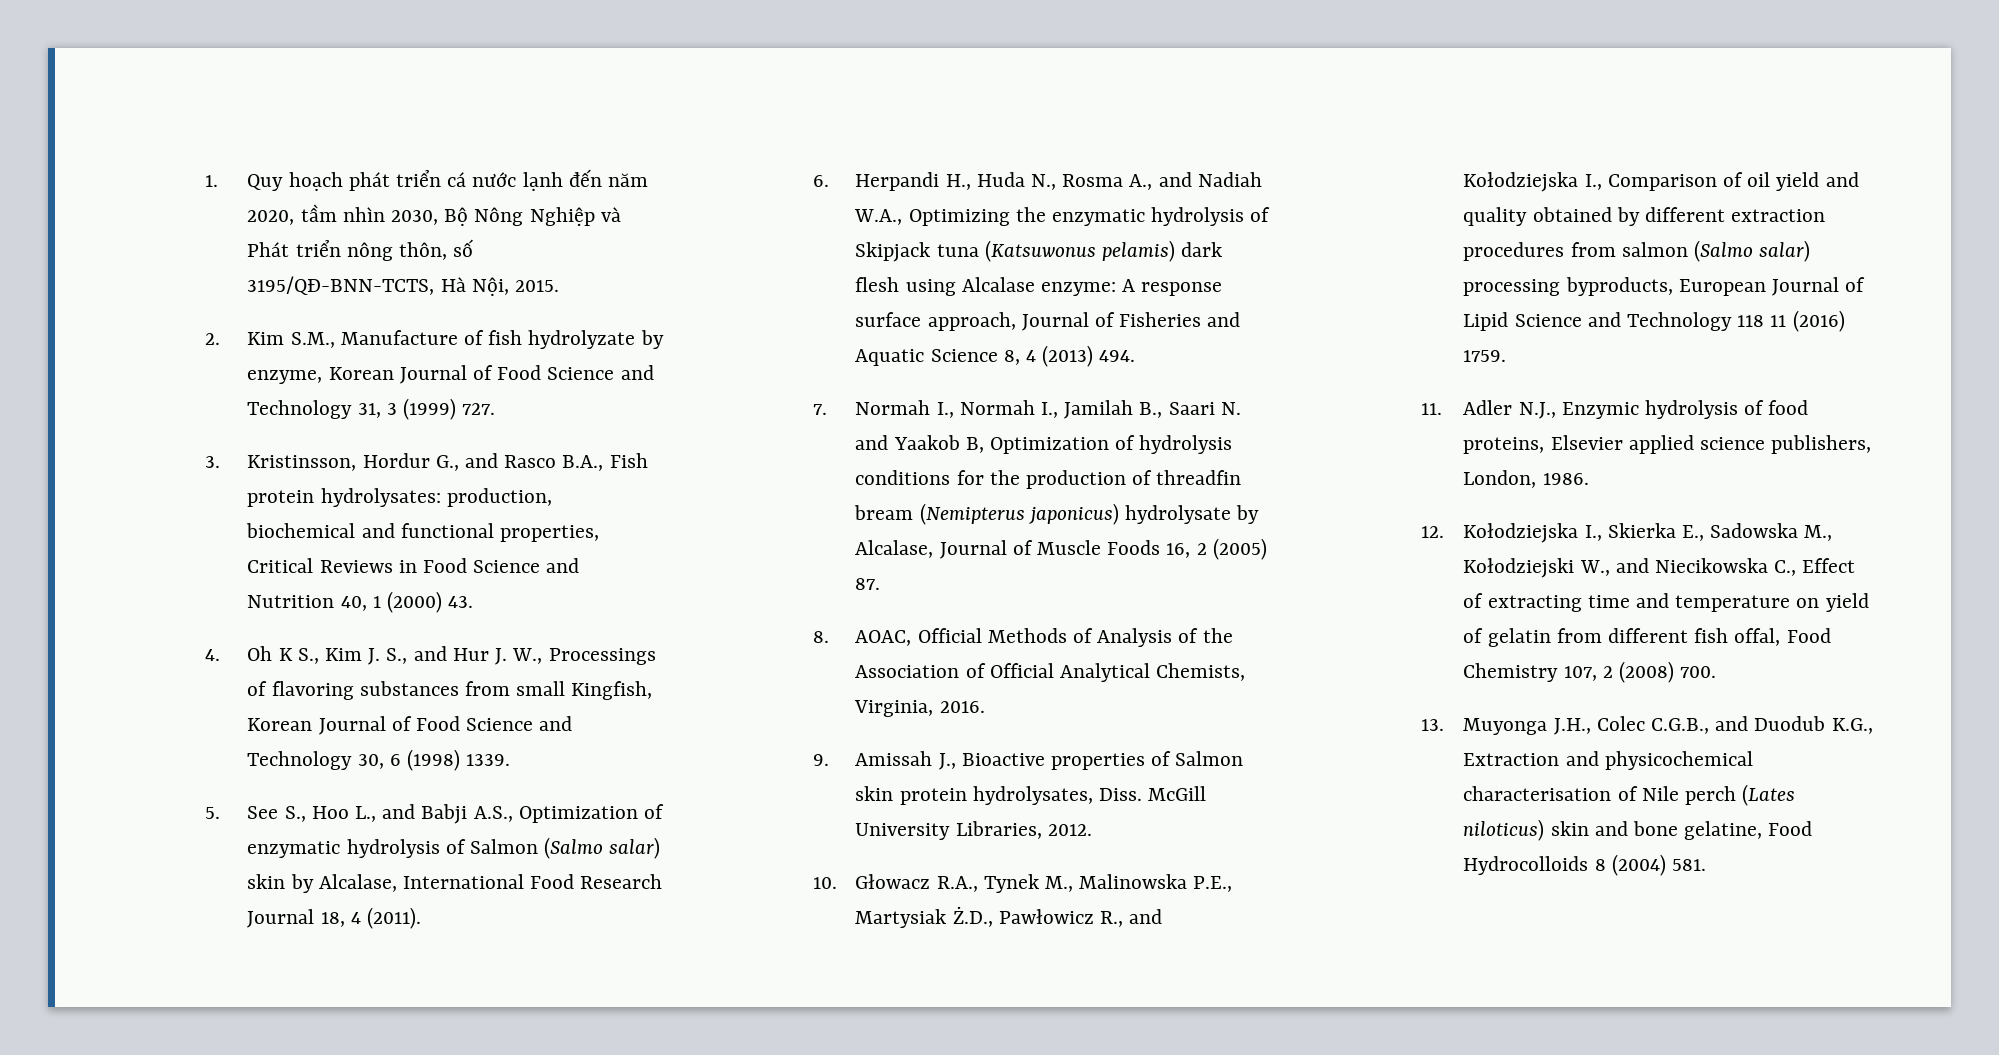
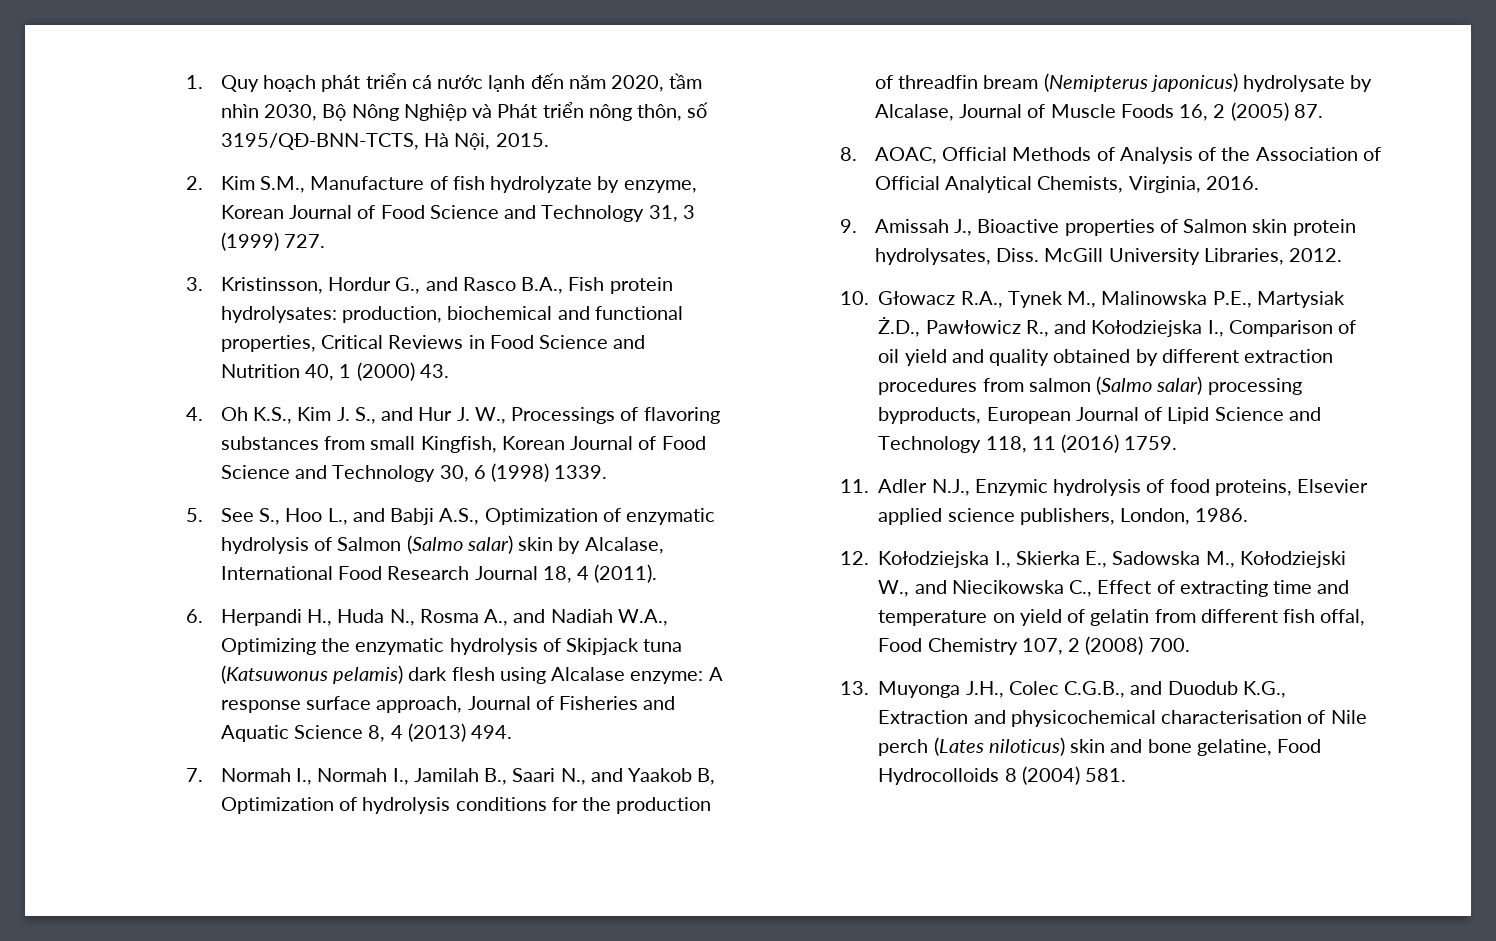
[278,648,319,664] K S., -> [253,407,293,424] K.S.,
[1220,402,1241,415] N. -> [560,768,586,785] N.,
[1737,315,1765,327] 118 -> [985,436,1027,453] 118,

